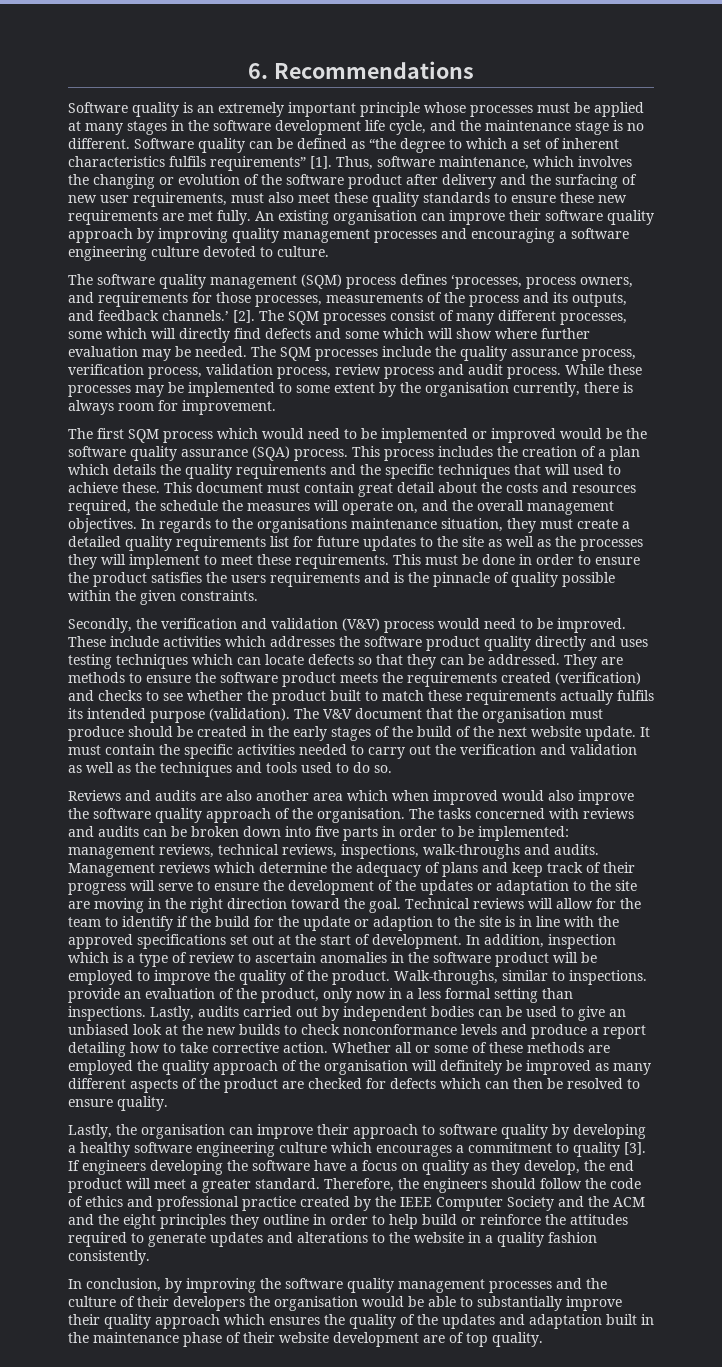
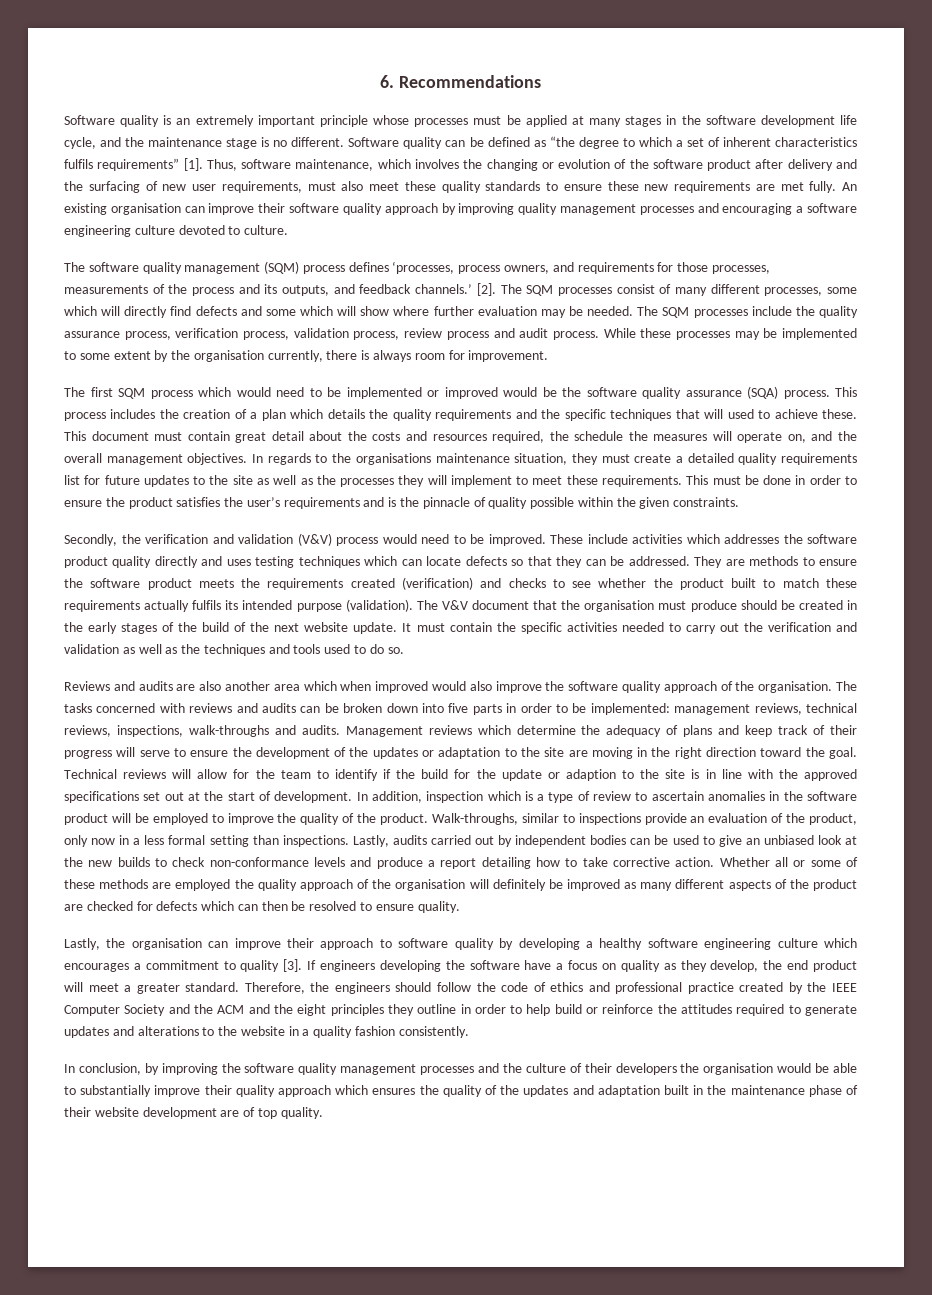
[231,575,266,583] users -> [246,497,280,507] user’s
[569,970,647,985] inspections. -> [578,813,641,825] inspections
[343,1024,457,1035] nonconformance -> [209,857,309,867] non-conformance

